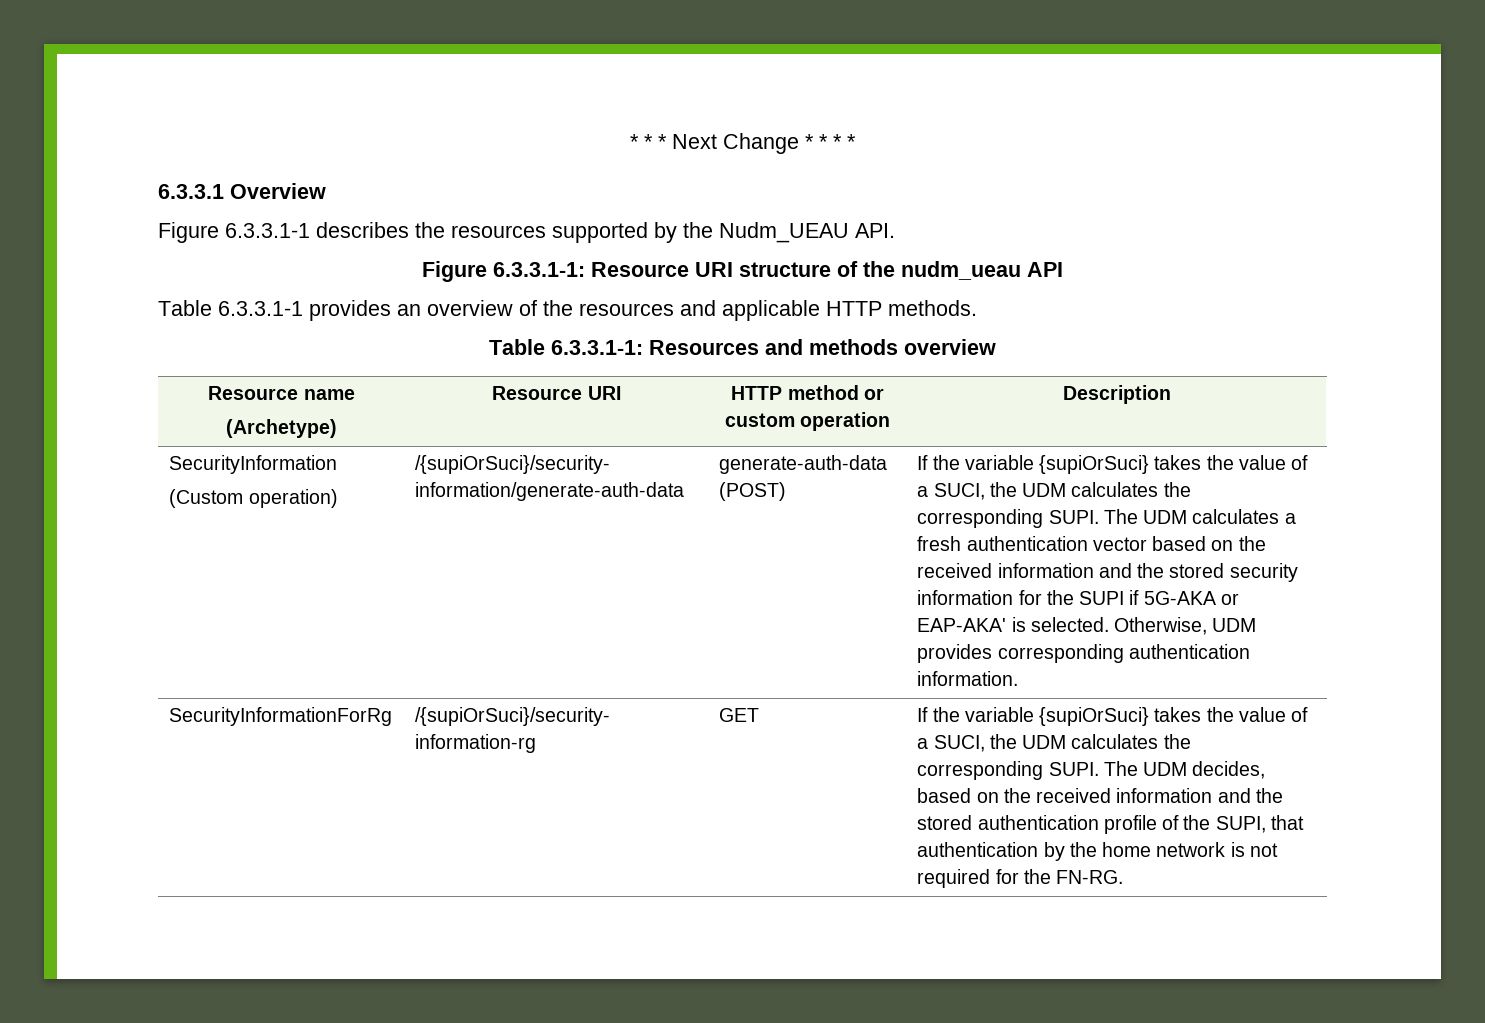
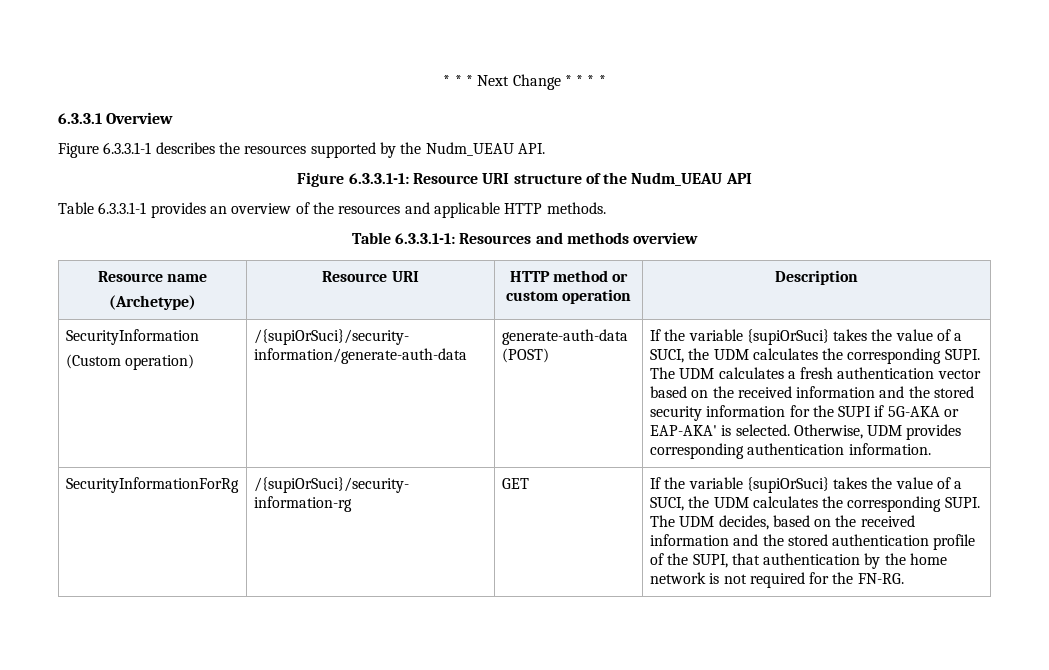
[901,261,1021,280] nudm_ueau -> [631,172,723,186] Nudm_UEAU

